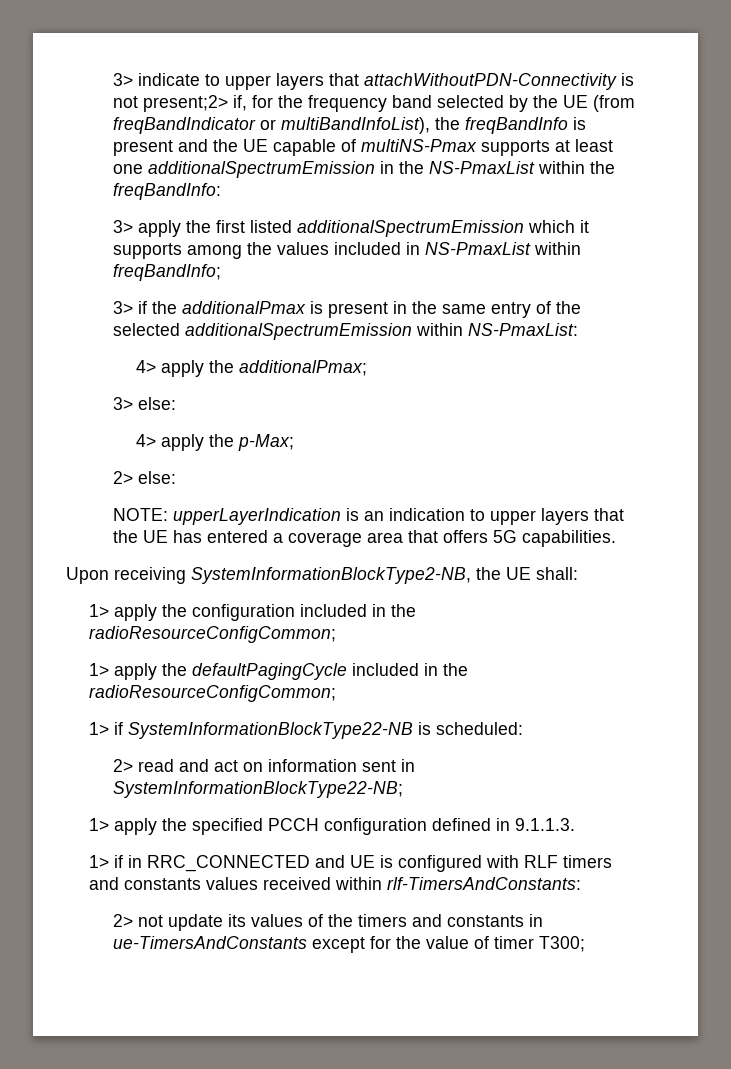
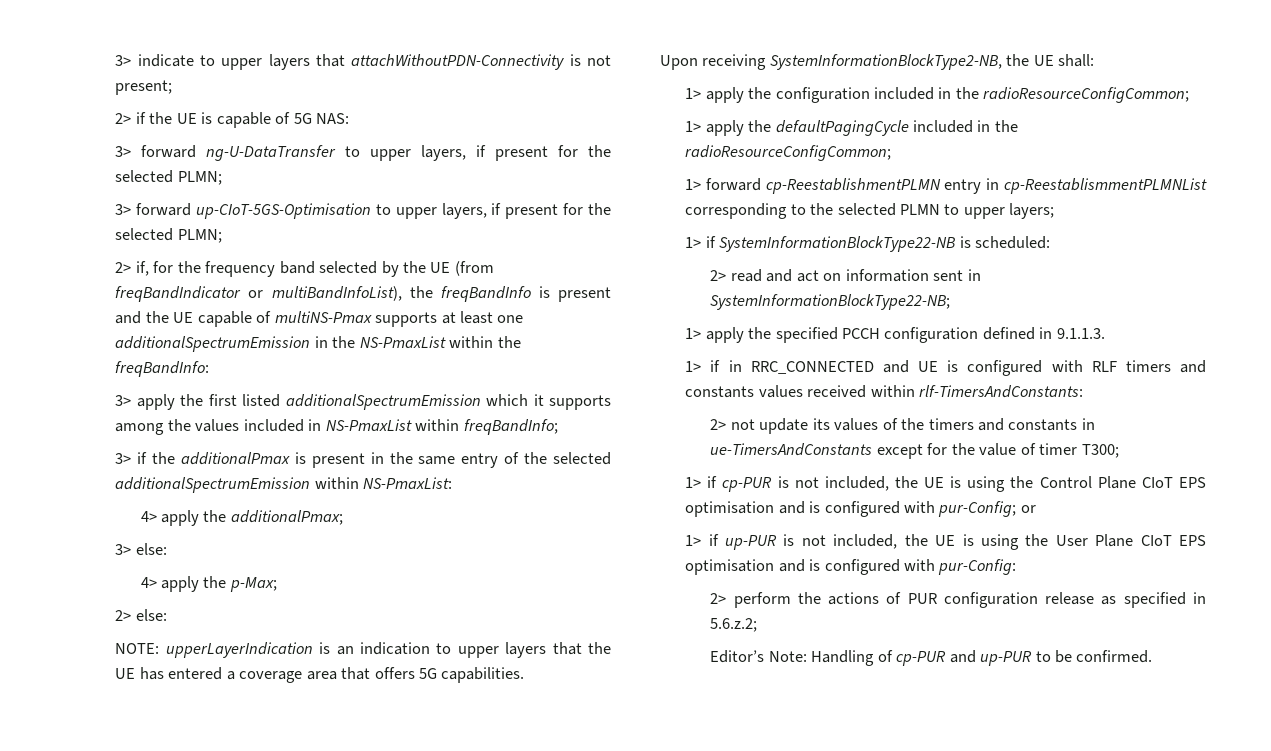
[142,95,228,112] present;2> -> [115,80,173,95] [115,112,350,128] [115,145,612,161] [115,170,222,185] [115,203,611,219] [115,228,222,243] [115,262,132,273] present; // 2> if the UE is capable of 5G NAS: // 3> forward ng-U-DataTransfer to upper layers, if present for the selected PLMN; // 3> forward up-CIoT-5GS-Optimisation to upper layers, if present for the selected PLMN; // 2>
(337, 693) none -> [685,178,1207,194] [685,203,1055,219] // 1> forward cp-ReestablishmentPLMN entry in cp-ReestablismmentPLMNList corresponding to the selected PLMN to upper layers;
(585, 944) none -> [685,476,1206,492] [685,501,1036,517] [685,534,1206,550] [685,559,1017,575] [710,592,1206,608] [710,618,758,632] [710,650,1153,666] // 1> if cp-PUR is not included, the UE is using the Control Plane CIoT EPS optimisation and is configured with pur-Config; or // 1> if up-PUR is not included, the UE is using the User Plane CIoT EPS optimisation and is configured with pur-Config: // 2> perform the actions of PUR configuration release as specified in 5.6.z.2; // Editor’s Note: Handling of cp-PUR and up-PUR to be confirmed.

